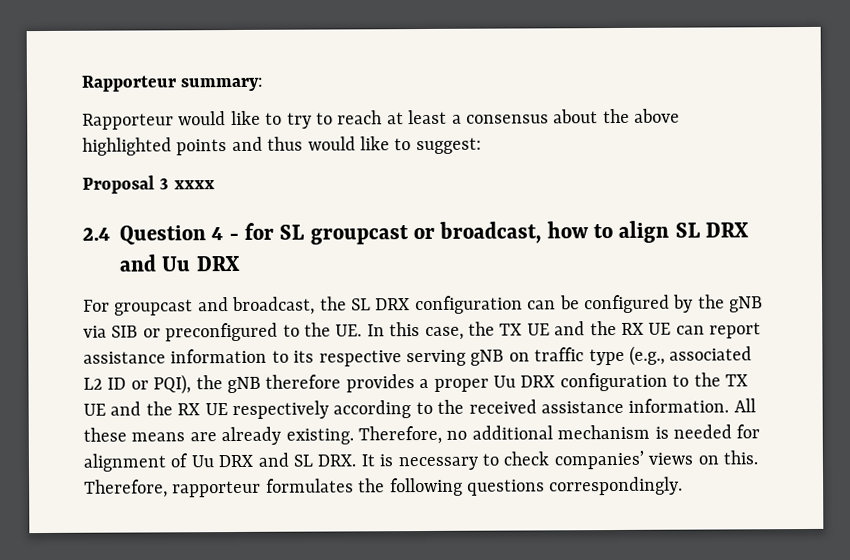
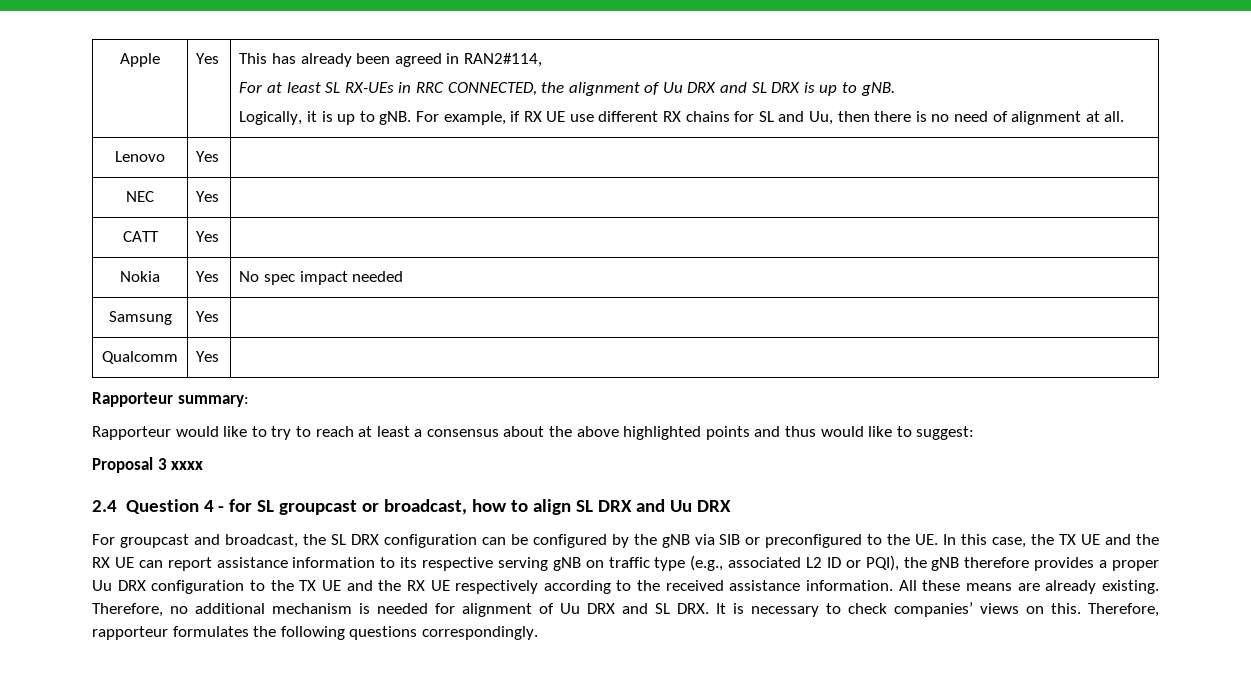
(81, 83) none -> [120,53,160,67] [196,53,220,64] [239,53,542,67] [239,82,895,96] [239,111,1125,125] [115,151,165,162] [196,151,220,162] [126,191,154,202] [196,191,220,202] [122,231,159,242] [196,231,220,242] [120,271,160,282] [196,271,220,282] [239,271,404,285] [108,311,172,325] [196,311,220,322] [102,351,178,364] [196,351,220,362] Apple | Yes | This has already been agreed in RAN2#114, // For at least SL RX-UEs in RRC CONNECTED, the alignment of Uu DRX and SL DRX is up to gNB. // Logically, it is up to gNB. For example, if RX UE use different RX chains for SL and Uu, then there is no need of alignment at all. // Lenovo | Yes | // NEC | Yes | // CATT | Yes | // Nokia | Yes | No spec impact needed // Samsung | Yes | // Qualcomm | Yes | //

